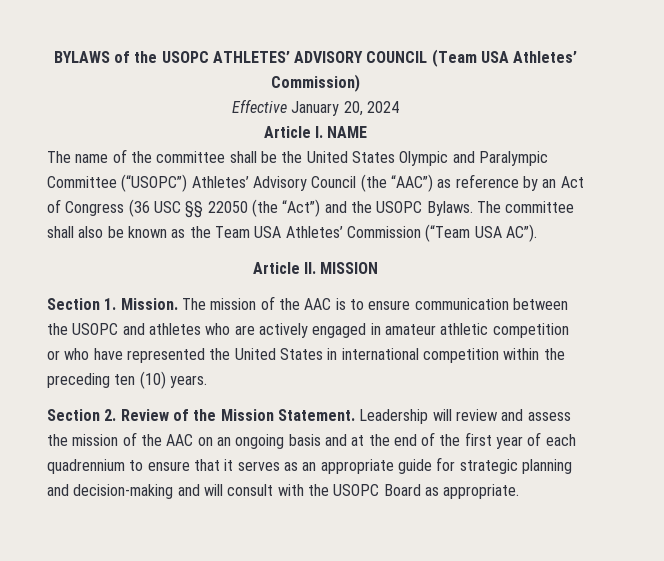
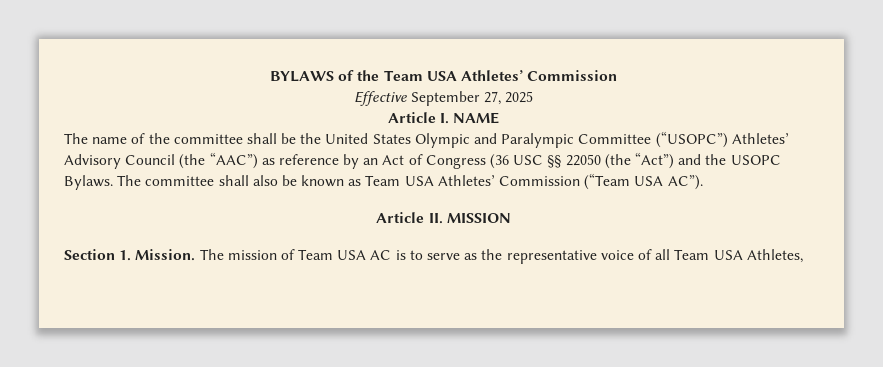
[161,49,578,67] [271,74,360,92] USOPC ATHLETES’ ADVISORY COUNCIL (Team USA Athletes’ Commission) -> [383,69,618,81] Team USA Athletes’ Commission
[291,101,399,116] January 20, 2024 -> [410,91,534,106] September 27, 2025
[189,226,211,238] the -> (362, 182) none
[278,298,568,310] [47,323,569,338] [47,348,565,363] [47,371,207,389] [47,409,571,424] [47,432,576,449] [47,457,572,474] [47,484,520,499] the AAC is to ensure communication between the USOPC and athletes who are actively engaged in amateur athletic competition or who have represented the United States in international competition within the preceding ten (10) years. // Section 2. Review of the Mission Statement. Leadership will review and assess the mission of the AAC on an ongoing basis and at the end of the first year of each quadrennium to ensure that it serves as an appropriate guide for strategic planning and decision-making and will consult with the USOPC Board as appropriate. -> [298,249,803,264] Team USA AC is to serve as the representative voice of all Team USA Athletes,

